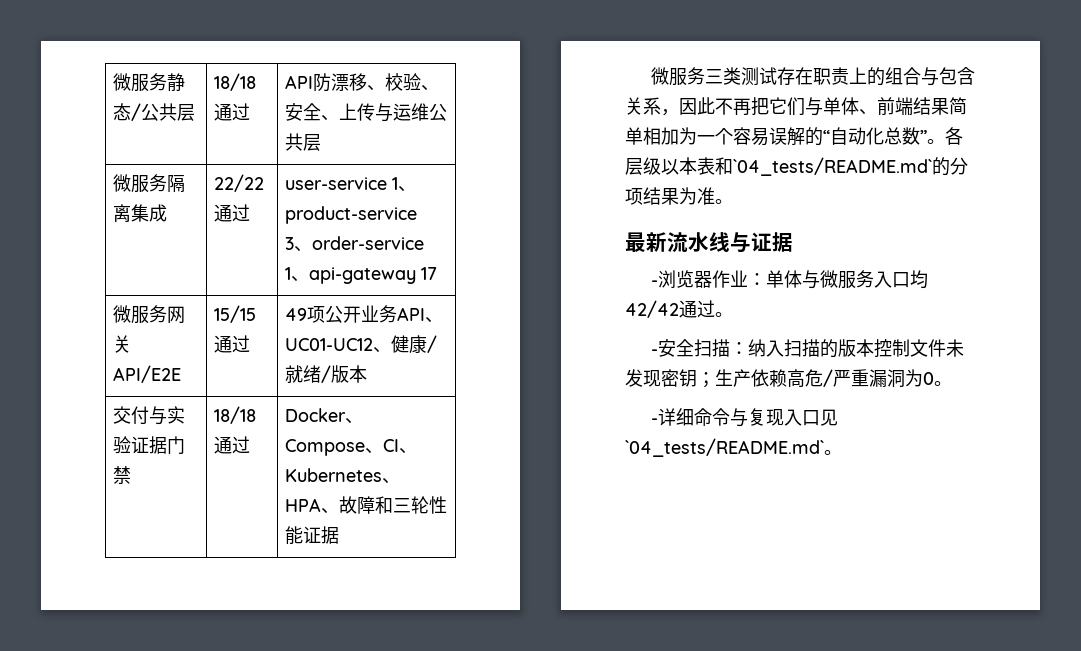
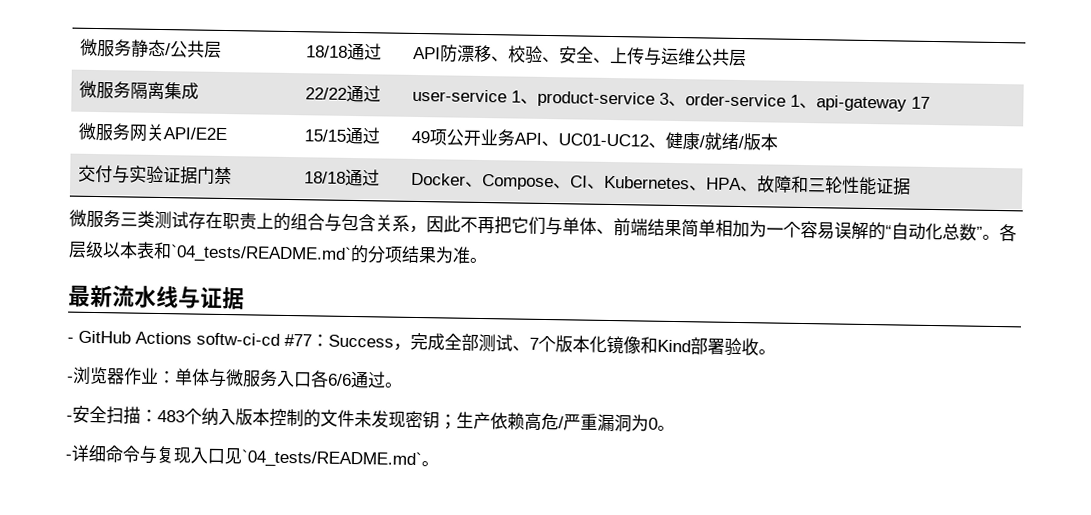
(793, 242) none -> [67,330,776,357] // - GitHub Actions softw-ci-cd #77：Success，完成全部测试、7个版本化镜像和Kind部署验收。
[909,270,928,289] [625,300,679,318] 均42/42 -> [310,370,352,388] 各6/6
[747,339,838,358] 纳入扫描的 -> [157,407,236,426] 483个纳入
(910, 348) none -> [303,409,321,428] 的

